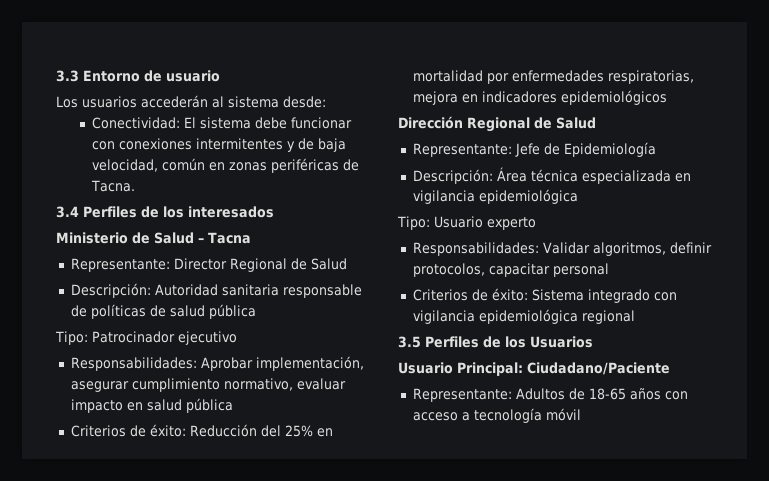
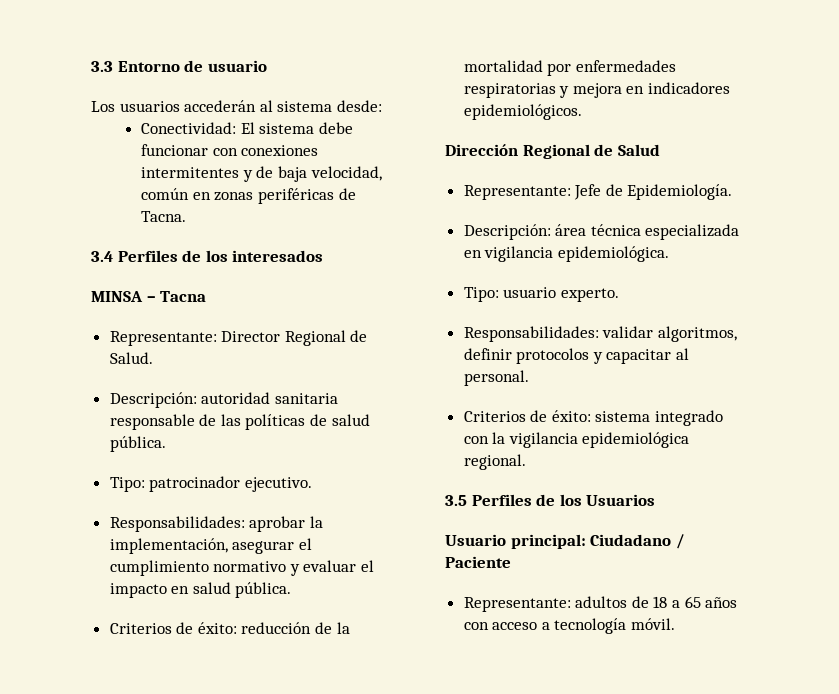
[56,232,194,244] Ministerio de Salud -> [91,291,143,302] MINSA
[310,258,347,270] [70,283,218,298] Salud // Descripción: Autoridad -> [109,352,153,364] [109,392,271,408] Salud. // Descripción: autoridad
(87, 311) none -> [220,414,241,426] las
[208,304,256,319] [55,331,237,345] [70,356,364,371] [70,378,346,392] pública // Tipo: Patrocinador ejecutivo // Responsabilidades: Aprobar implementación, asegurar cumplimiento normativo, evaluar -> [109,436,166,452] [109,476,312,492] [109,516,323,532] [109,538,312,554] [109,560,375,576] pública. // Tipo: patrocinador ejecutivo. // Responsabilidades: aprobar la implementación, asegurar el cumplimiento normativo y evaluar el
[185,398,233,413] [70,424,333,437] pública // Criterios de éxito: Reducción del 25% en -> [235,582,292,598] [109,622,350,634] pública. // Criterios de éxito: reducción de la
[607,70,694,84] respiratorias, -> [463,83,570,98] respiratorias y
[560,90,667,105] epidemiológicos -> [463,104,582,120] epidemiológicos.
[563,142,656,157] [412,167,527,184] Epidemiología // Descripción: Área -> [627,184,733,200] [463,224,587,240] Epidemiología. // Descripción: área
[478,189,578,204] [397,216,536,230] [412,242,590,256] epidemiológica // Tipo: Usuario experto // Responsabilidades: Validar -> [557,246,669,262] [463,287,619,302] [463,326,654,342] epidemiológica. // Tipo: usuario experto. // Responsabilidades: validar
[412,263,609,277] [412,288,584,301] protocolos, capacitar personal // Criterios de éxito: Sistema -> [516,348,690,364] [463,370,529,386] [463,410,651,422] protocolos y capacitar al personal. // Criterios de éxito: sistema
[412,309,635,324] vigilancia epidemiológica regional -> [492,432,690,448] [463,454,526,470] la vigilancia epidemiológica regional.
[457,362,670,376] [412,388,626,402] Principal: Ciudadano/Paciente // Representante: Adultos de 18-65 -> [510,534,685,549] [445,556,511,568] [463,596,701,612] principal: Ciudadano / Paciente // Representante: adultos de 18 a 65
[545,408,581,421] móvil -> [631,618,676,630] móvil.

